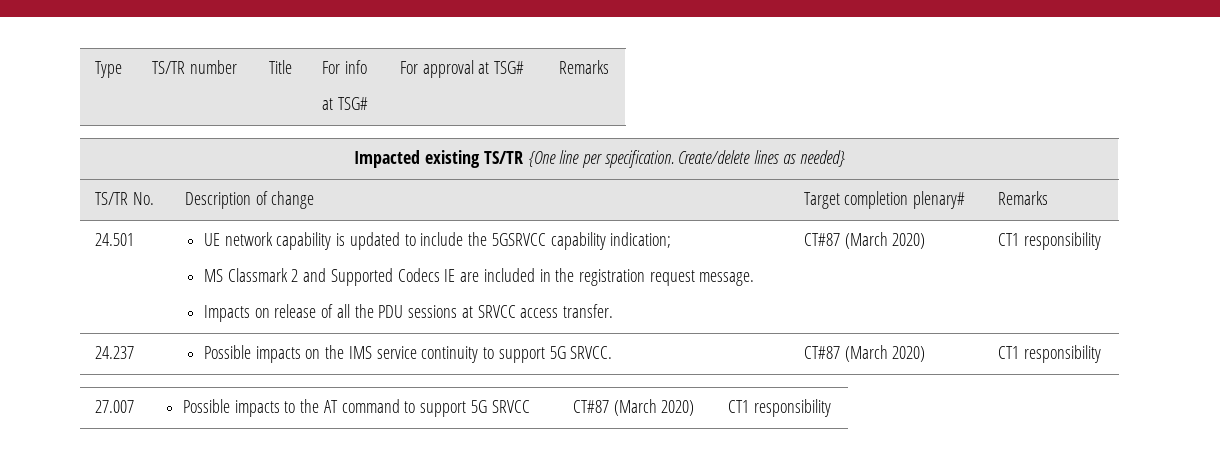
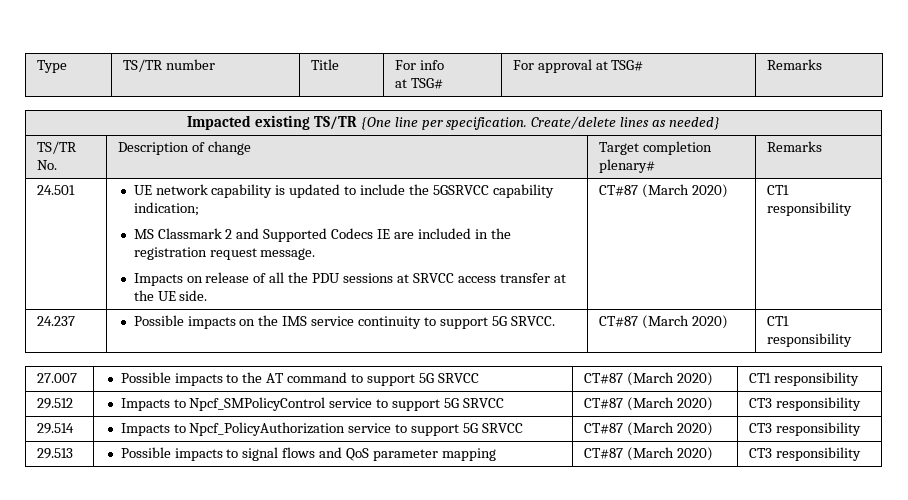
[563,304,614,318] transfer. -> [499,273,566,283] [133,290,208,301] transfer at the UE side.
(831, 408) none -> [36,398,73,409] [120,397,505,411] [583,397,713,411] [748,397,861,411] [36,423,74,434] [120,422,524,436] [583,422,713,436] [748,422,861,436] [36,448,73,459] [120,447,496,461] [583,447,713,461] [748,447,861,461] // 29.512 | Impacts to Npcf_SMPolicyControl service to support 5G SRVCC | CT#87 (March 2020) | CT3 responsibility // 29.514 | Impacts to Npcf_PolicyAuthorization service to support 5G SRVCC | CT#87 (March 2020) | CT3 responsibility // 29.513 | Possible impacts to signal flows and QoS parameter mapping | CT#87 (March 2020) | CT3 responsibility

